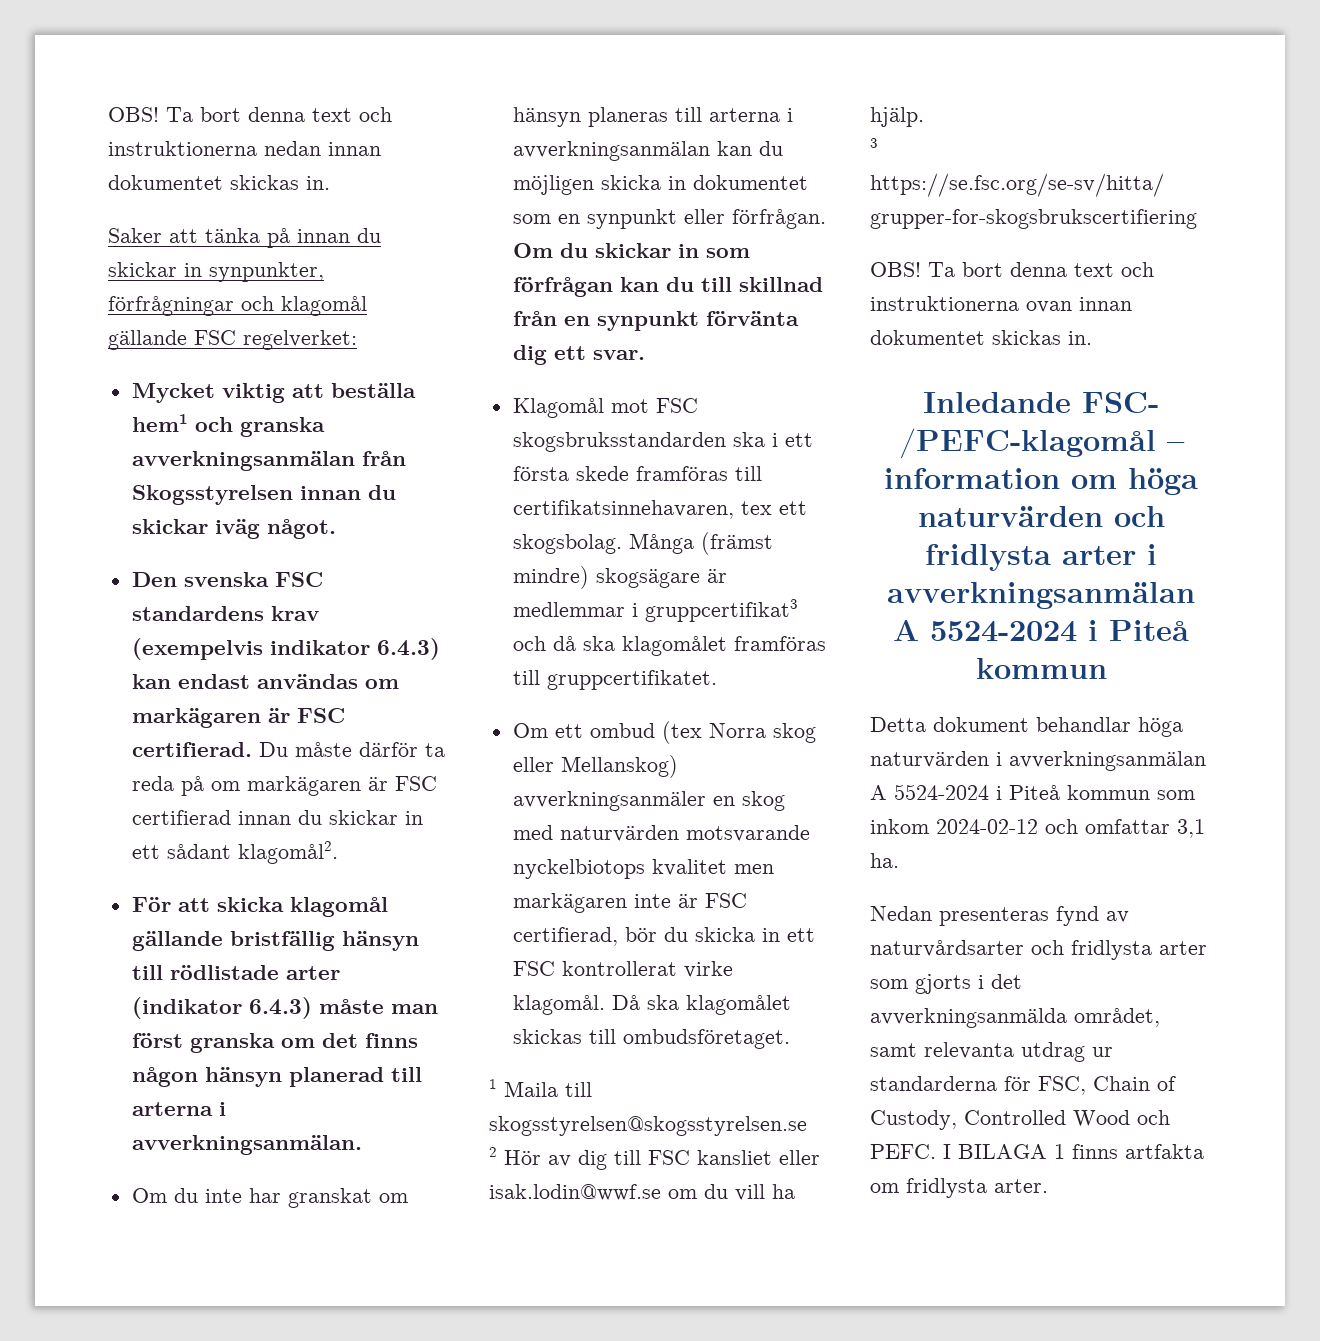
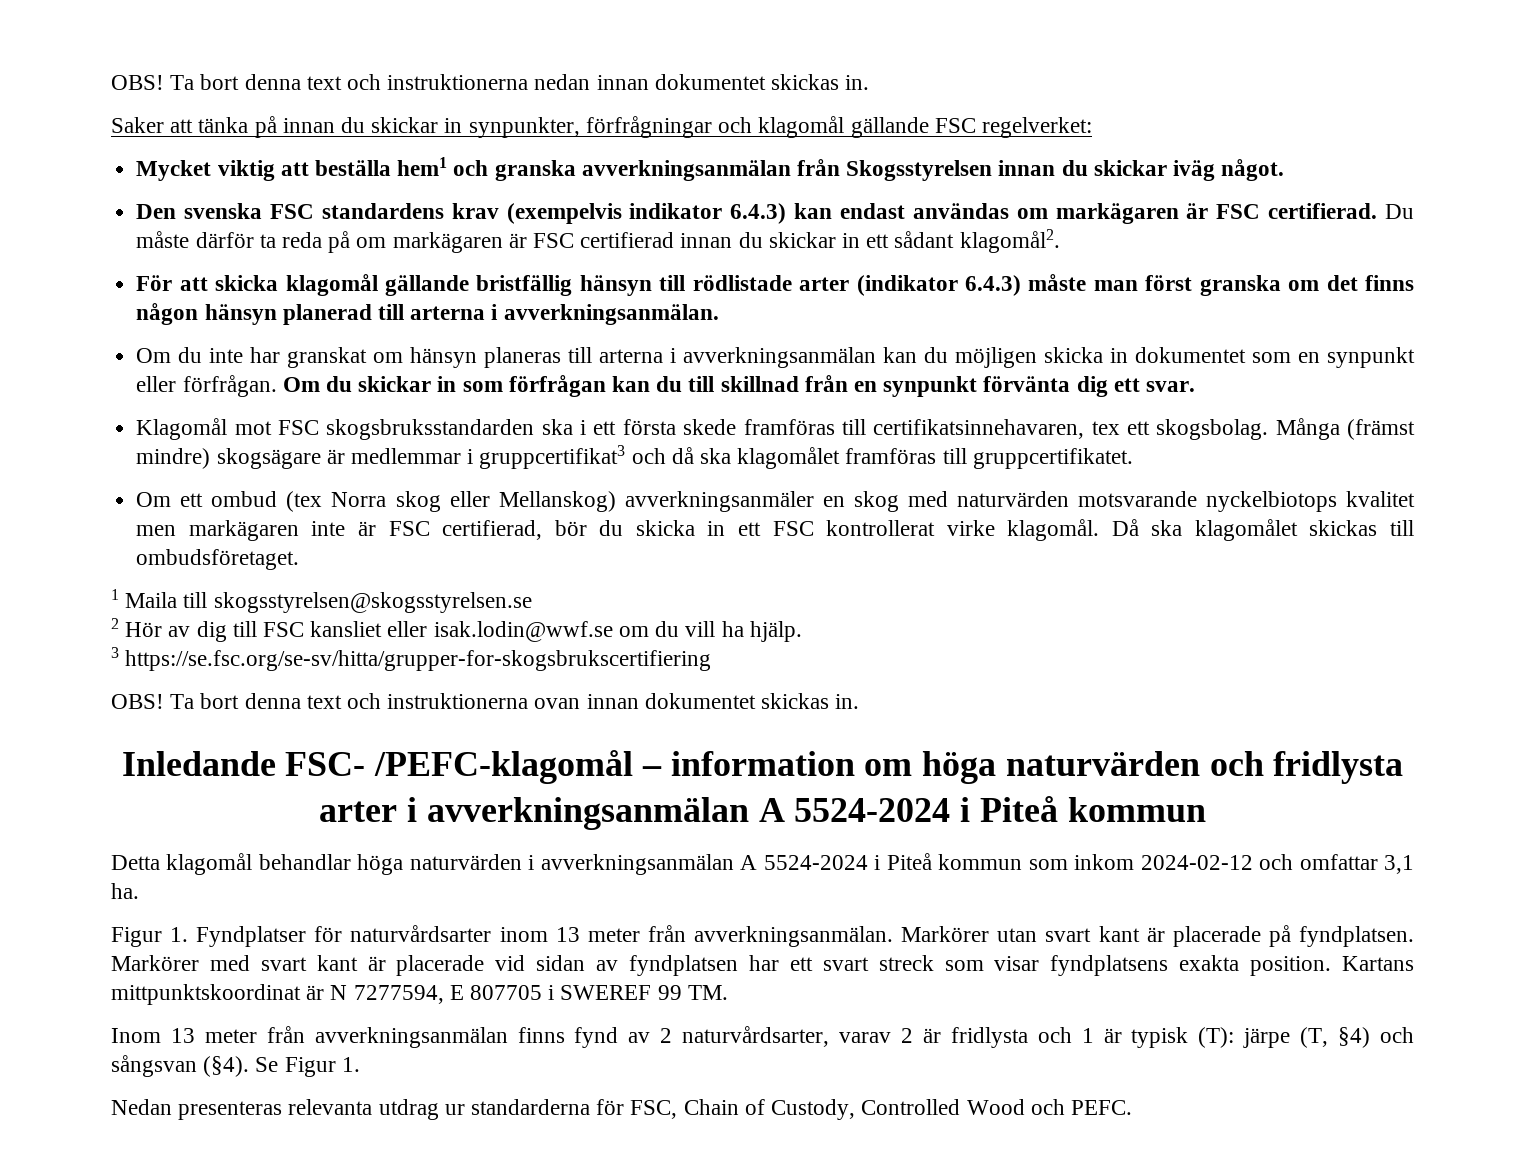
[933,717,1029,732] dokument -> [166,853,253,875] klagomål
[870,906,1129,926] [870,940,1207,960] [870,974,1022,994] [870,1008,1160,1028] [870,1043,917,1057] Nedan presenteras fynd av naturvårdsarter och fridlysta arter som gjorts i det avverkningsanmälda området, samt -> [111,925,1414,947] [111,955,1415,976] [111,984,728,1005] [111,1026,1414,1048] [111,1055,360,1077] [111,1099,283,1120] Figur 1. Fyndplatser för naturvårdsarter inom 13 meter från avverkningsanmälan. Markörer utan svart kant är placerade på fyndplatsen. Markörer med svart kant är placerade vid sidan av fyndplatsen har ett svart streck som visar fyndplatsens exakta position. Kartans mittpunktskoordinat är N 7277594, E 807705 i SWEREF 99 TM. // Inom 13 meter från avverkningsanmälan finns fynd av 2 naturvårdsarter, varav 2 är fridlysta och 1 är typisk (T): järpe (T, §4) och sångsvan (§4). Se Figur 1. // Nedan presenteras
[943,1144,1204,1159] [870,1178,1048,1198] I BILAGA 1 finns artfakta om fridlysta arter. -> (1132, 1107) none

